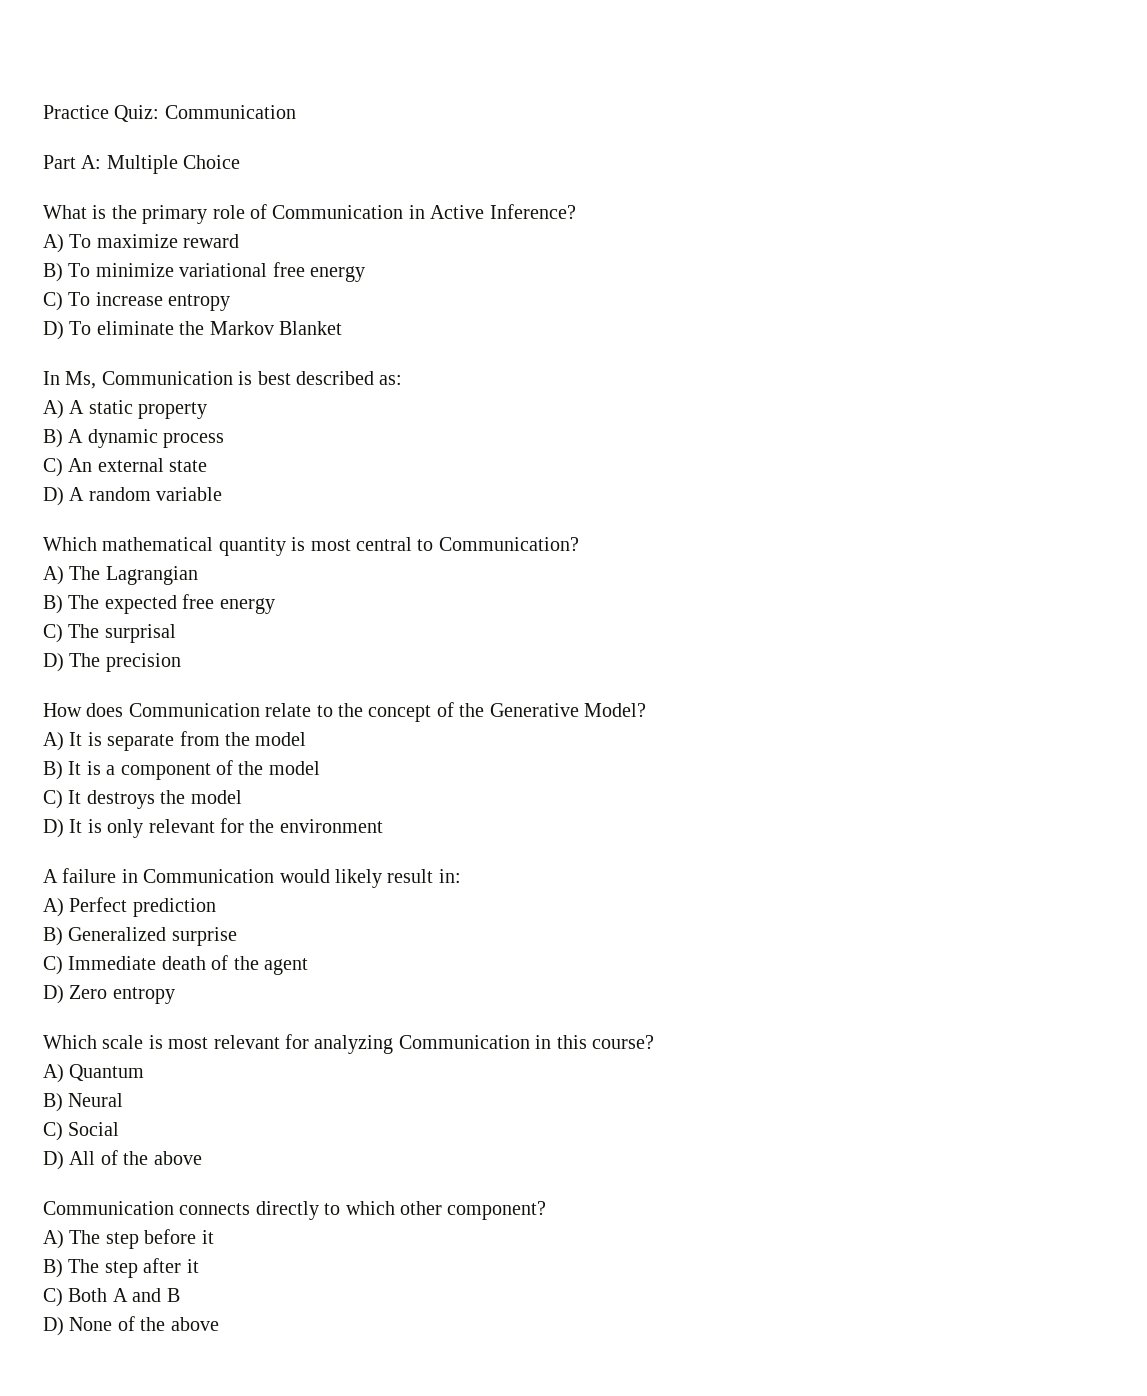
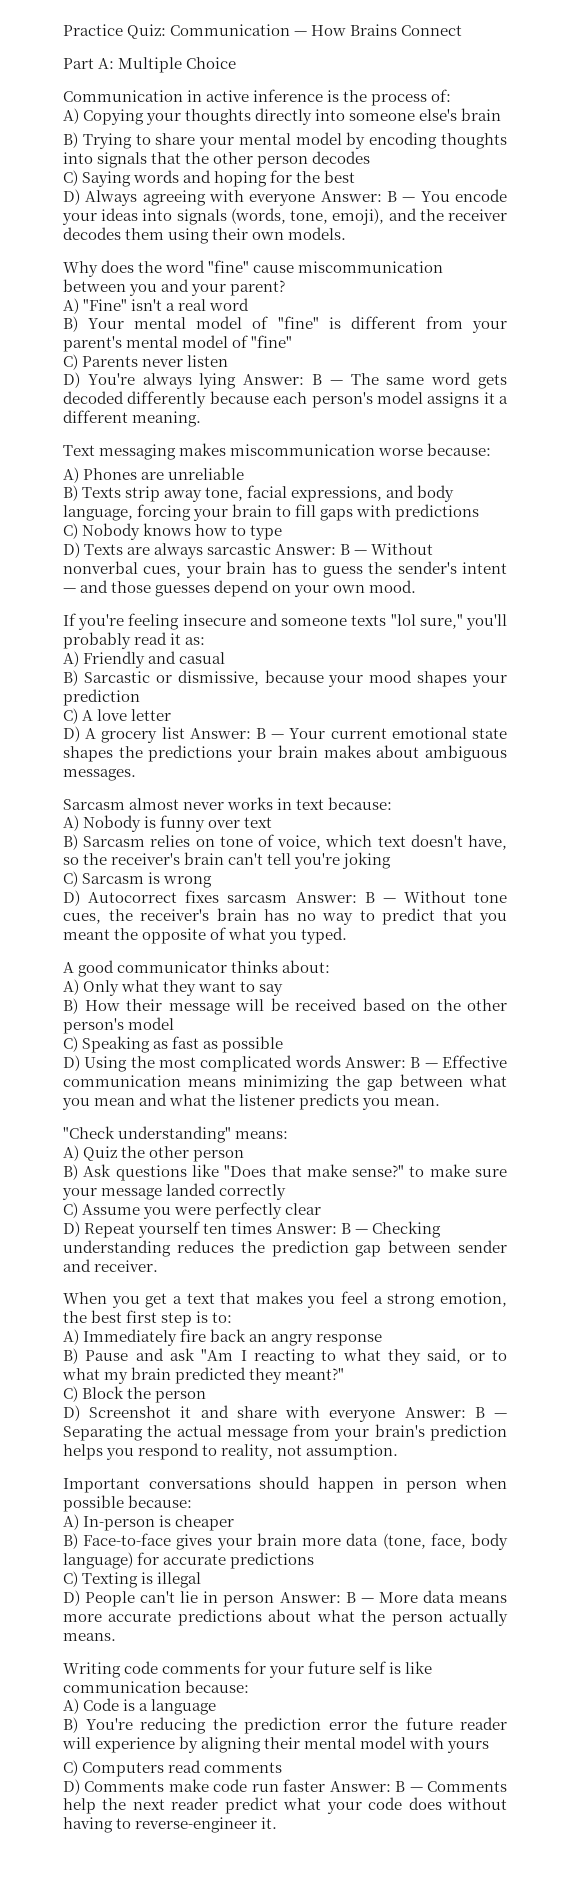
(296, 112) none -> [294,24,463,36] — How Brains Connect
[43,204,576,224] [43,234,240,253] [43,262,365,282] [43,292,231,311] [43,321,342,340] [43,371,403,389] [43,400,208,419] [43,429,225,448] [43,458,208,477] [43,487,223,506] [43,537,579,556] [43,566,198,585] [43,594,275,614] [43,624,176,643] [43,653,181,672] [43,702,646,722] [43,731,307,751] [43,760,320,780] [43,790,242,809] [43,818,383,838] [43,868,461,888] [43,897,216,917] [43,927,237,946] [43,955,308,975] [43,985,175,1004] [43,1034,654,1054] [43,1064,145,1083] [43,1093,124,1112] [43,1122,120,1141] [43,1150,202,1170] [43,1201,547,1220] [43,1229,214,1249] [43,1258,199,1278] [43,1288,180,1307] [43,1316,219,1336] What is the primary role of Communication in Active Inference? // A) To maximize reward // B) To minimize variational free energy // C) To increase entropy // D) To eliminate the Markov Blanket // In Ms, Communication is best described as: // A) A static property // B) A dynamic process // C) An external state // D) A random variable // Which mathematical quantity is most central to Communication? // A) The Lagrangian // B) The expected free energy // C) The surprisal // D) The precision // How does Communication relate to the concept of the Generative Model? // A) It is separate from the model // B) It is a component of the model // C) It destroys the model // D) It is only relevant for the environment // A failure in Communication would likely result in: // A) Perfect prediction // B) Generalized surprise // C) Immediate death of the agent // D) Zero entropy // Which scale is most relevant for analyzing Communication in this course? // A) Quantum // B) Neural // C) Social // D) All of the above // Communication connects directly to which other component? // A) The step before it // B) The step after it // C) Both A and B // D) None of the above -> [63,89,452,106] [63,108,502,125] [63,132,507,149] [63,151,371,168] [63,170,356,187] [63,189,507,206] [62,208,508,225] [63,227,347,244] [63,260,444,277] [63,279,286,296] [63,298,250,314] [63,316,507,333] [63,335,293,352] [63,354,229,370] [63,372,508,389] [63,391,508,408] [63,410,202,427] [63,443,492,460] [63,467,245,483] [63,485,455,502] [63,504,480,521] [63,523,283,540] [63,542,434,559] [63,561,508,578] [63,580,417,597] [63,613,508,630] [63,632,206,649] [63,651,226,668] [63,670,507,687] [63,689,140,706] [63,708,172,724] [63,726,507,743] [63,745,508,762] [63,769,136,781] [63,797,393,810] [63,815,273,832] [63,834,507,850] [63,852,392,869] [63,871,213,888] [63,890,507,906] [63,908,507,925] [63,927,348,944] [63,960,331,977] [63,979,284,996] [63,998,507,1015] [63,1017,175,1034] [63,1036,284,1053] [63,1055,507,1072] [63,1074,508,1091] [62,1093,441,1110] [63,1126,289,1143] [63,1145,245,1162] [63,1164,508,1181] [62,1183,287,1200] [63,1202,322,1219] [63,1221,442,1238] [63,1240,507,1257] [63,1259,159,1272] [63,1291,507,1308] [63,1310,233,1327] [63,1329,383,1346] [63,1348,507,1365] [62,1367,345,1384] [63,1386,207,1403] [63,1405,508,1422] [63,1424,507,1441] [63,1443,399,1460] [63,1476,508,1493] [63,1495,193,1512] [63,1514,235,1531] [63,1533,509,1550] [63,1552,315,1569] [63,1571,202,1588] [63,1590,508,1607] [63,1609,509,1626] [63,1633,116,1641] [63,1661,433,1678] [63,1680,250,1693] [63,1698,217,1715] [63,1717,507,1734] [62,1736,490,1753] [63,1760,283,1777] [63,1779,508,1795] [63,1797,508,1814] [63,1817,278,1833] Communication in active inference is the process of: // A) Copying your thoughts directly into someone else's brain // B) Trying to share your mental model by encoding thoughts into signals that the other person decodes // C) Saying words and hoping for the best // D) Always agreeing with everyone Answer: B — You encode your ideas into signals (words, tone, emoji), and the receiver decodes them using their own models. // Why does the word "fine" cause miscommunication between you and your parent? // A) "Fine" isn't a real word // B) Your mental model of "fine" is different from your parent's mental model of "fine" // C) Parents never listen // D) You're always lying Answer: B — The same word gets decoded differently because each person's model assigns it a different meaning. // Text messaging makes miscommunication worse because: // A) Phones are unreliable // B) Texts strip away tone, facial expressions, and body language, forcing your brain to fill gaps with predictions // C) Nobody knows how to type // D) Texts are always sarcastic Answer: B — Without nonverbal cues, your brain has to guess the sender's intent — and those guesses depend on your own mood. // If you're feeling insecure and someone texts "lol sure," you'll probably read it as: // A) Friendly and casual // B) Sarcastic or dismissive, because your mood shapes your prediction // C) A love letter // D) A grocery list Answer: B — Your current emotional state shapes the predictions your brain makes about ambiguous messages. // Sarcasm almost never works in text because: // A) Nobody is funny over text // B) Sarcasm relies on tone of voice, which text doesn't have, so the receiver's brain can't tell you're joking // C) Sarcasm is wrong // D) Autocorrect fixes sarcasm Answer: B — Without tone cues, the receiver's brain has no way to predict that you meant the opposite of what you typed. // A good communicator thinks about: // A) Only what they want to say // B) How their message will be received based on the other person's model // C) Speaking as fast as possible // D) Using the most complicated words Answer: B — Effective communication means minimizing the gap between what you mean and what the listener predicts you mean. // "Check understanding" means: // A) Quiz the other person // B) Ask questions like "Does that make sense?" to make sure your message landed correctly // C) Assume you were perfectly clear // D) Repeat yourself ten times Answer: B — Checking understanding reduces the prediction gap between sender and receiver. // When you get a text that makes you feel a strong emotion, the best first step is to: // A) Immediately fire back an angry response // B) Pause and ask "Am I reacting to what they said, or to what my brain predicted they meant?" // C) Block the person // D) Screenshot it and share with everyone Answer: B — Separating the actual message from your brain's prediction helps you respond to reality, not assumption. // Important conversations should happen in person when possible because: // A) In-person is cheaper // B) Face-to-face gives your brain more data (tone, face, body language) for accurate predictions // C) Texting is illegal // D) People can't lie in person Answer: B — More data means more accurate predictions about what the person actually means. // Writing code comments for your future self is like communication because: // A) Code is a language // B) You're reducing the prediction error the future reader will experience by aligning their mental model with yours // C) Computers read comments // D) Comments make code run faster Answer: B — Comments help the next reader predict what your code does without having to reverse-engineer it.

